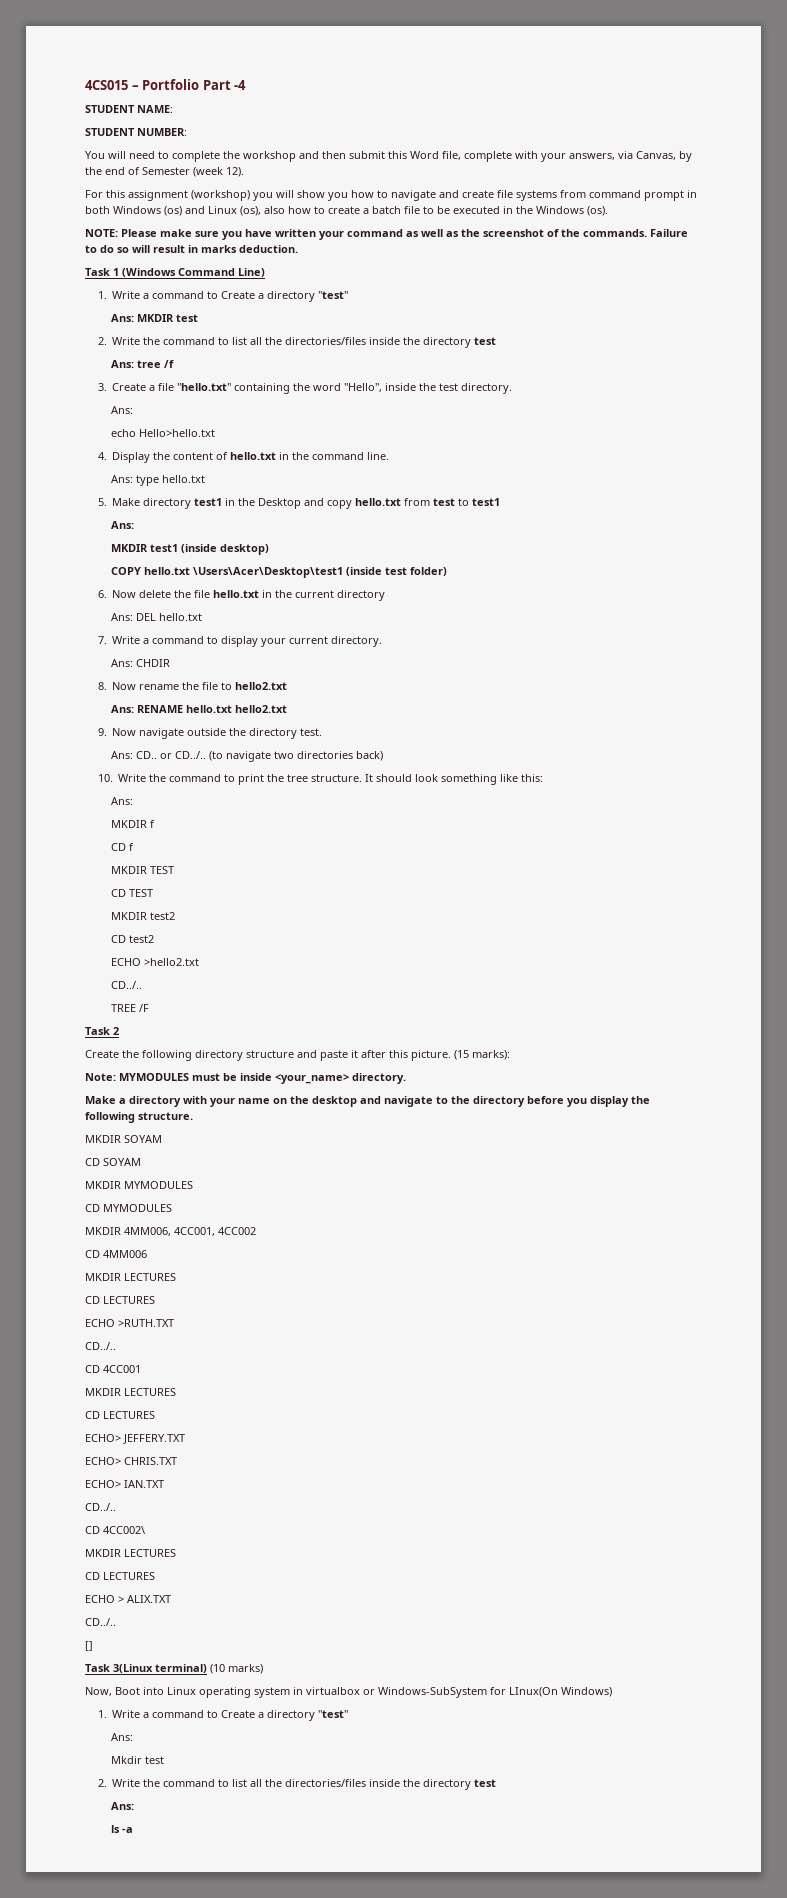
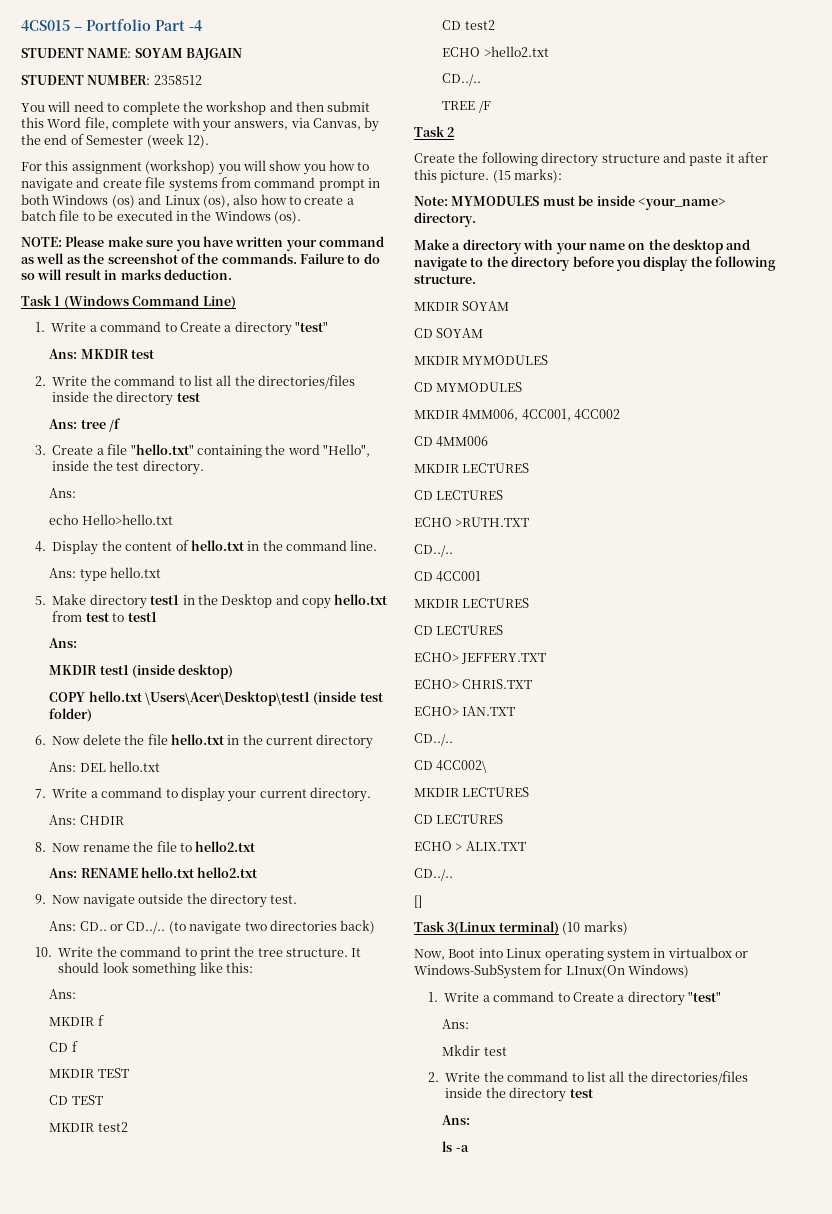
(173, 109) none -> [134,48,243,60] SOYAM BAJGAIN
(187, 132) none -> [153,75,202,85] 2358512

